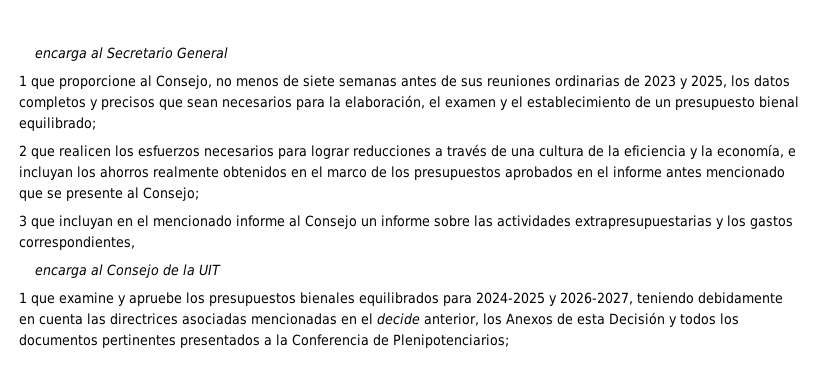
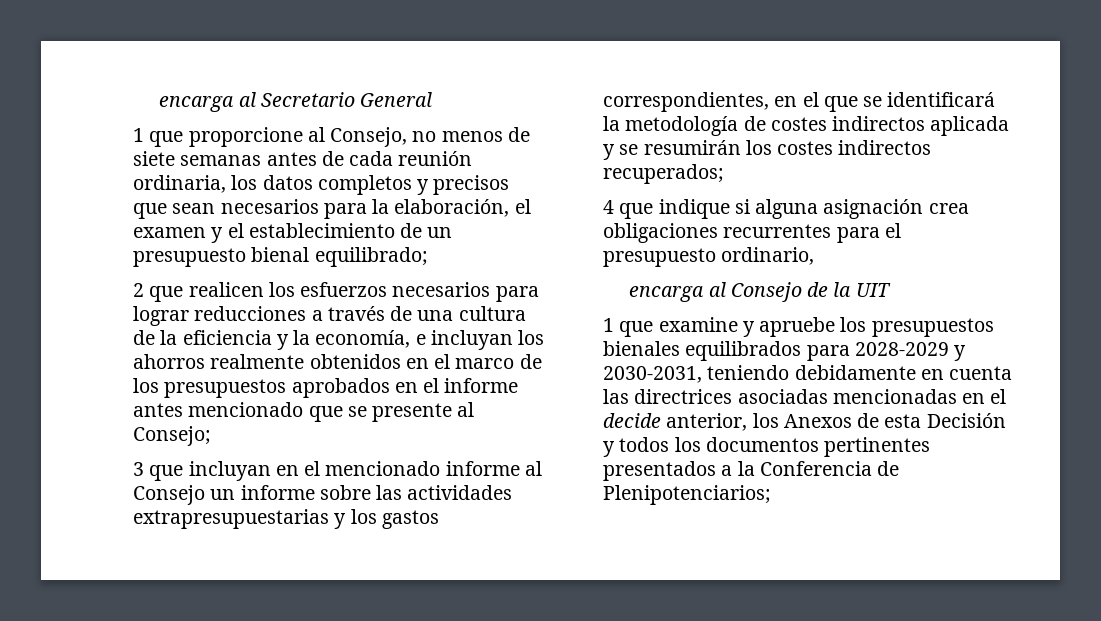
[461,75,727,89] sus reuniones ordinarias de 2023 y 2025, -> [349,151,473,166] [133,175,226,193] cada reunión ordinaria,
(135, 243) none -> [774,92,996,112] [603,116,1010,136] [603,140,932,160] [603,164,724,184] [603,199,969,219] [603,223,901,243] [603,247,815,267] en el que se identificará la metodología de costes indirectos aplicada y se resumirán los costes indirectos recuperados; // 4 que indique si alguna asignación crea obligaciones recurrentes para el presupuesto ordinario,
[476,292,633,306] 2024-2025 y 2026-2027, -> [854,342,967,361] [603,366,702,383] 2028-2029 y 2030-2031,

